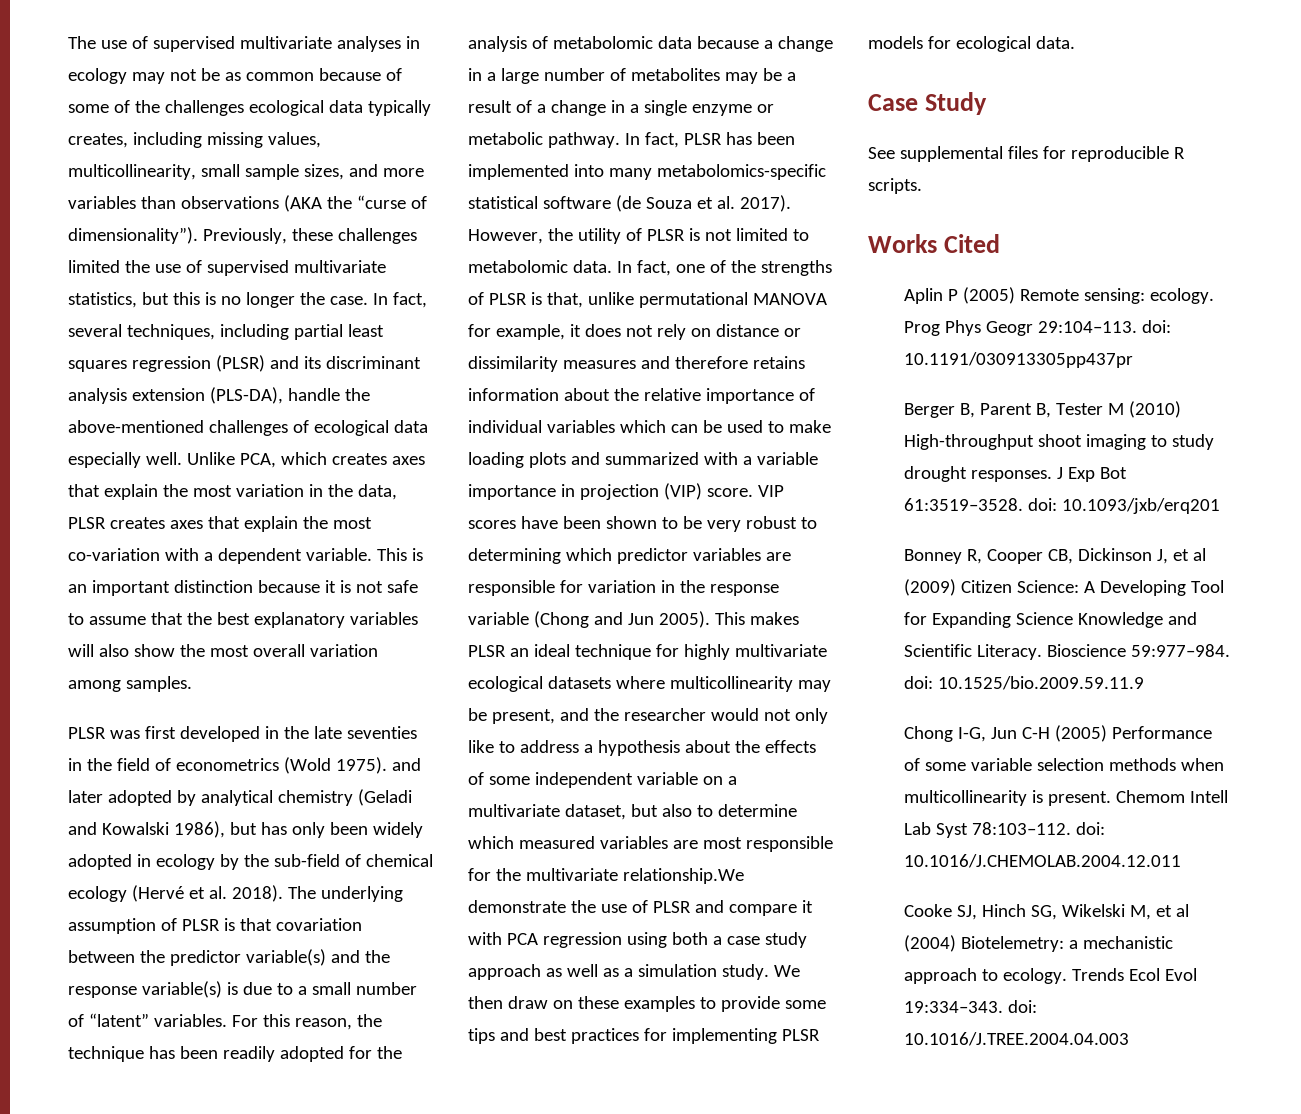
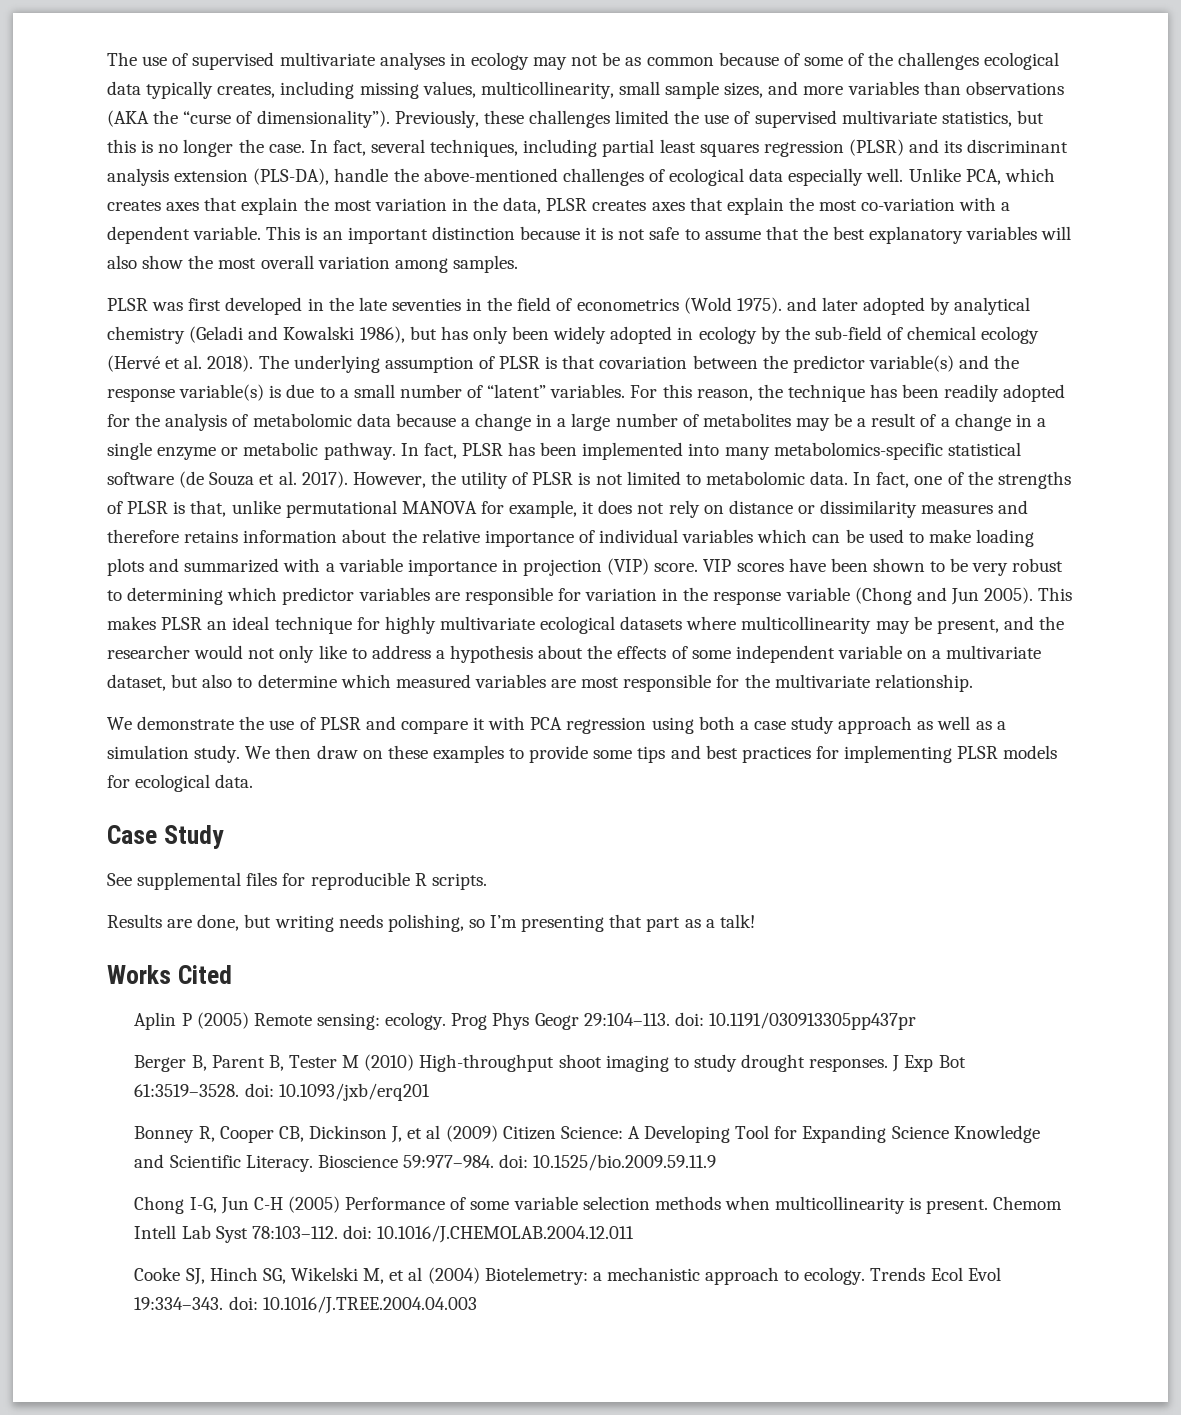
[622,868,744,884] relationship.We -> [874,674,973,692] [107,717,132,730] relationship. // We
(922, 186) none -> [107,914,755,932] // Results are done, but writing needs polishing, so I’m presenting that part as a talk!

